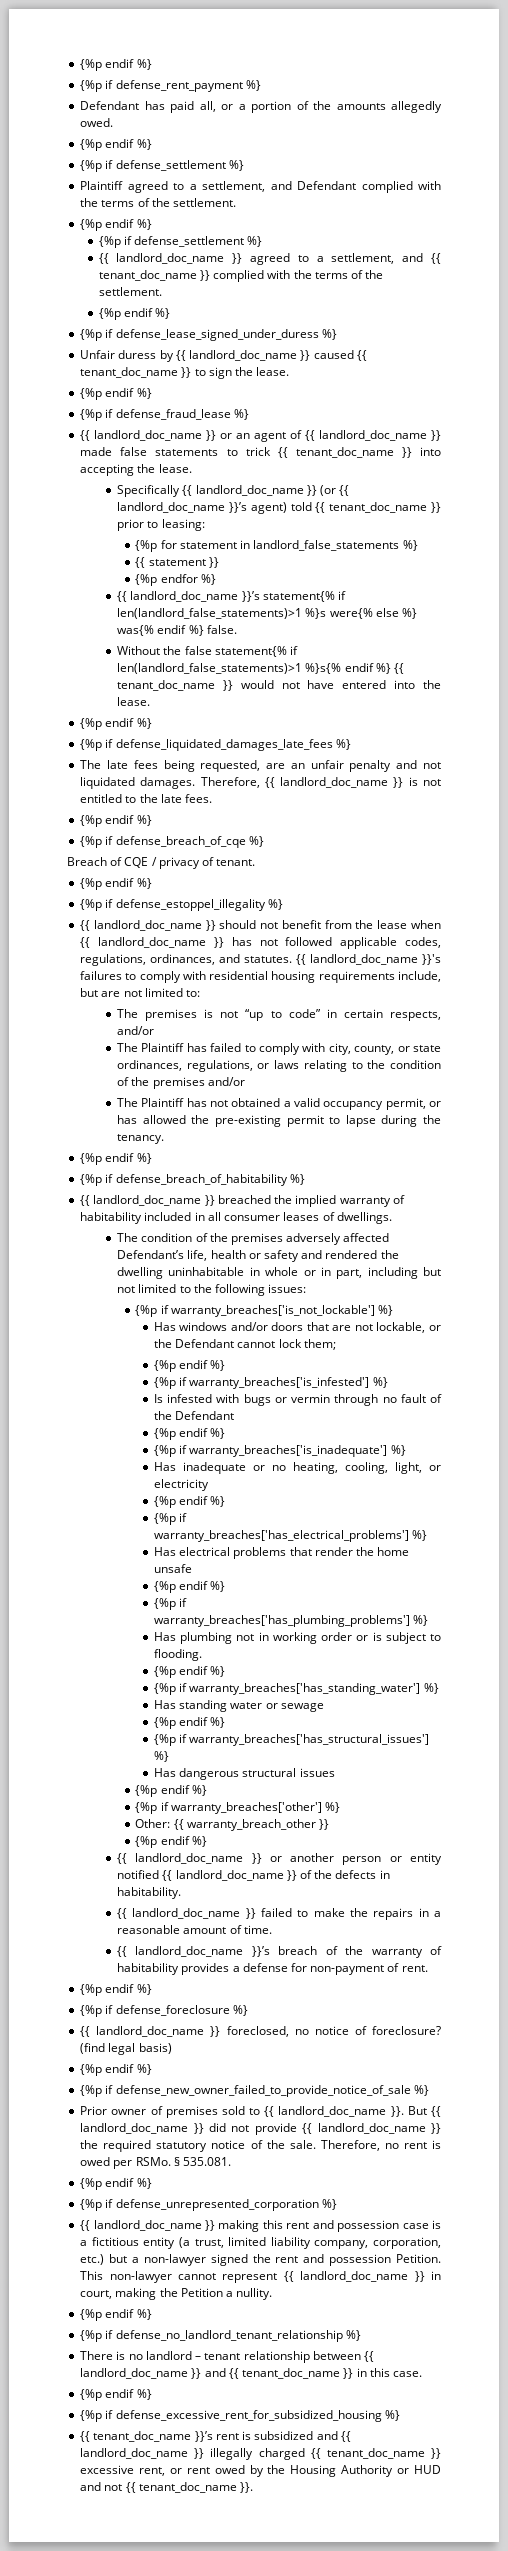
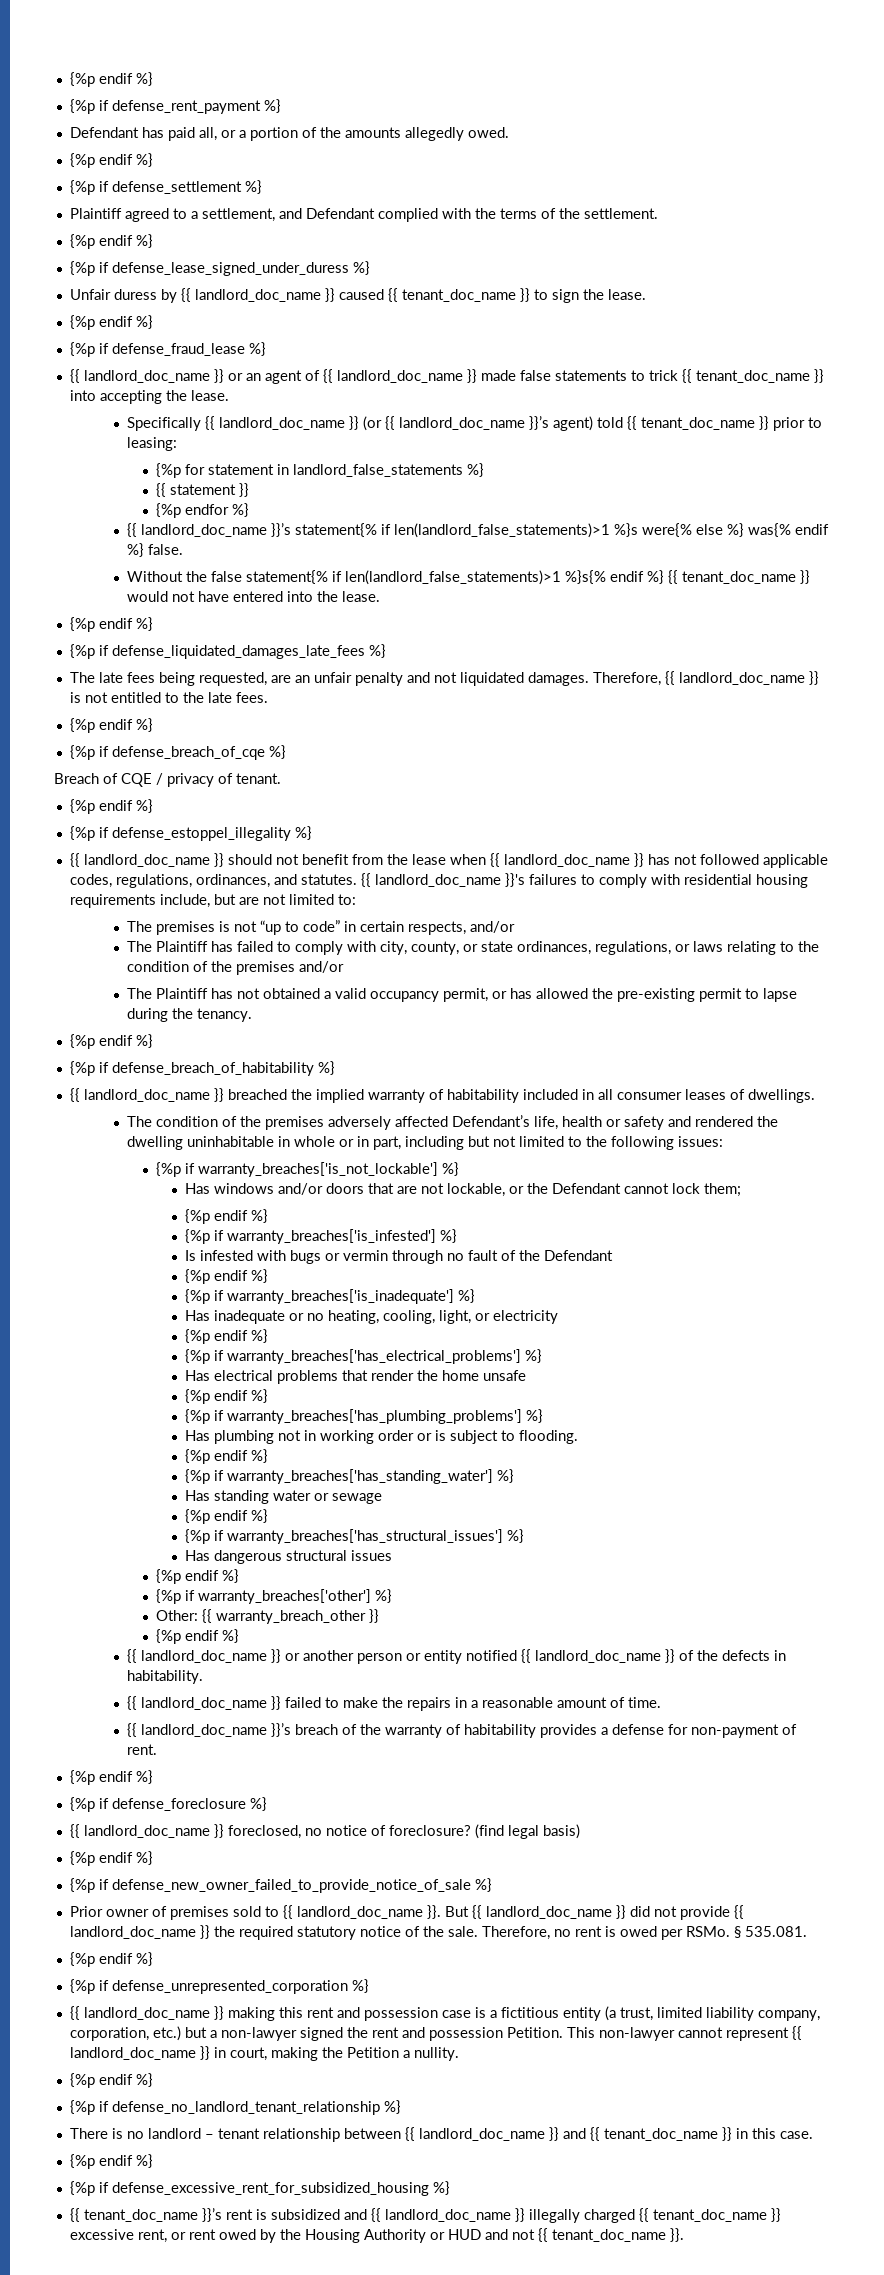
[98,236,263,248] [98,253,441,265] [98,270,384,282] [98,287,162,296] [98,308,171,320] // {%p if defense_settlement %} // {{ landlord_doc_name }} agreed to a settlement, and {{ tenant_doc_name }} complied with the terms of the settlement. // {%p endif %} -> (153, 241) none

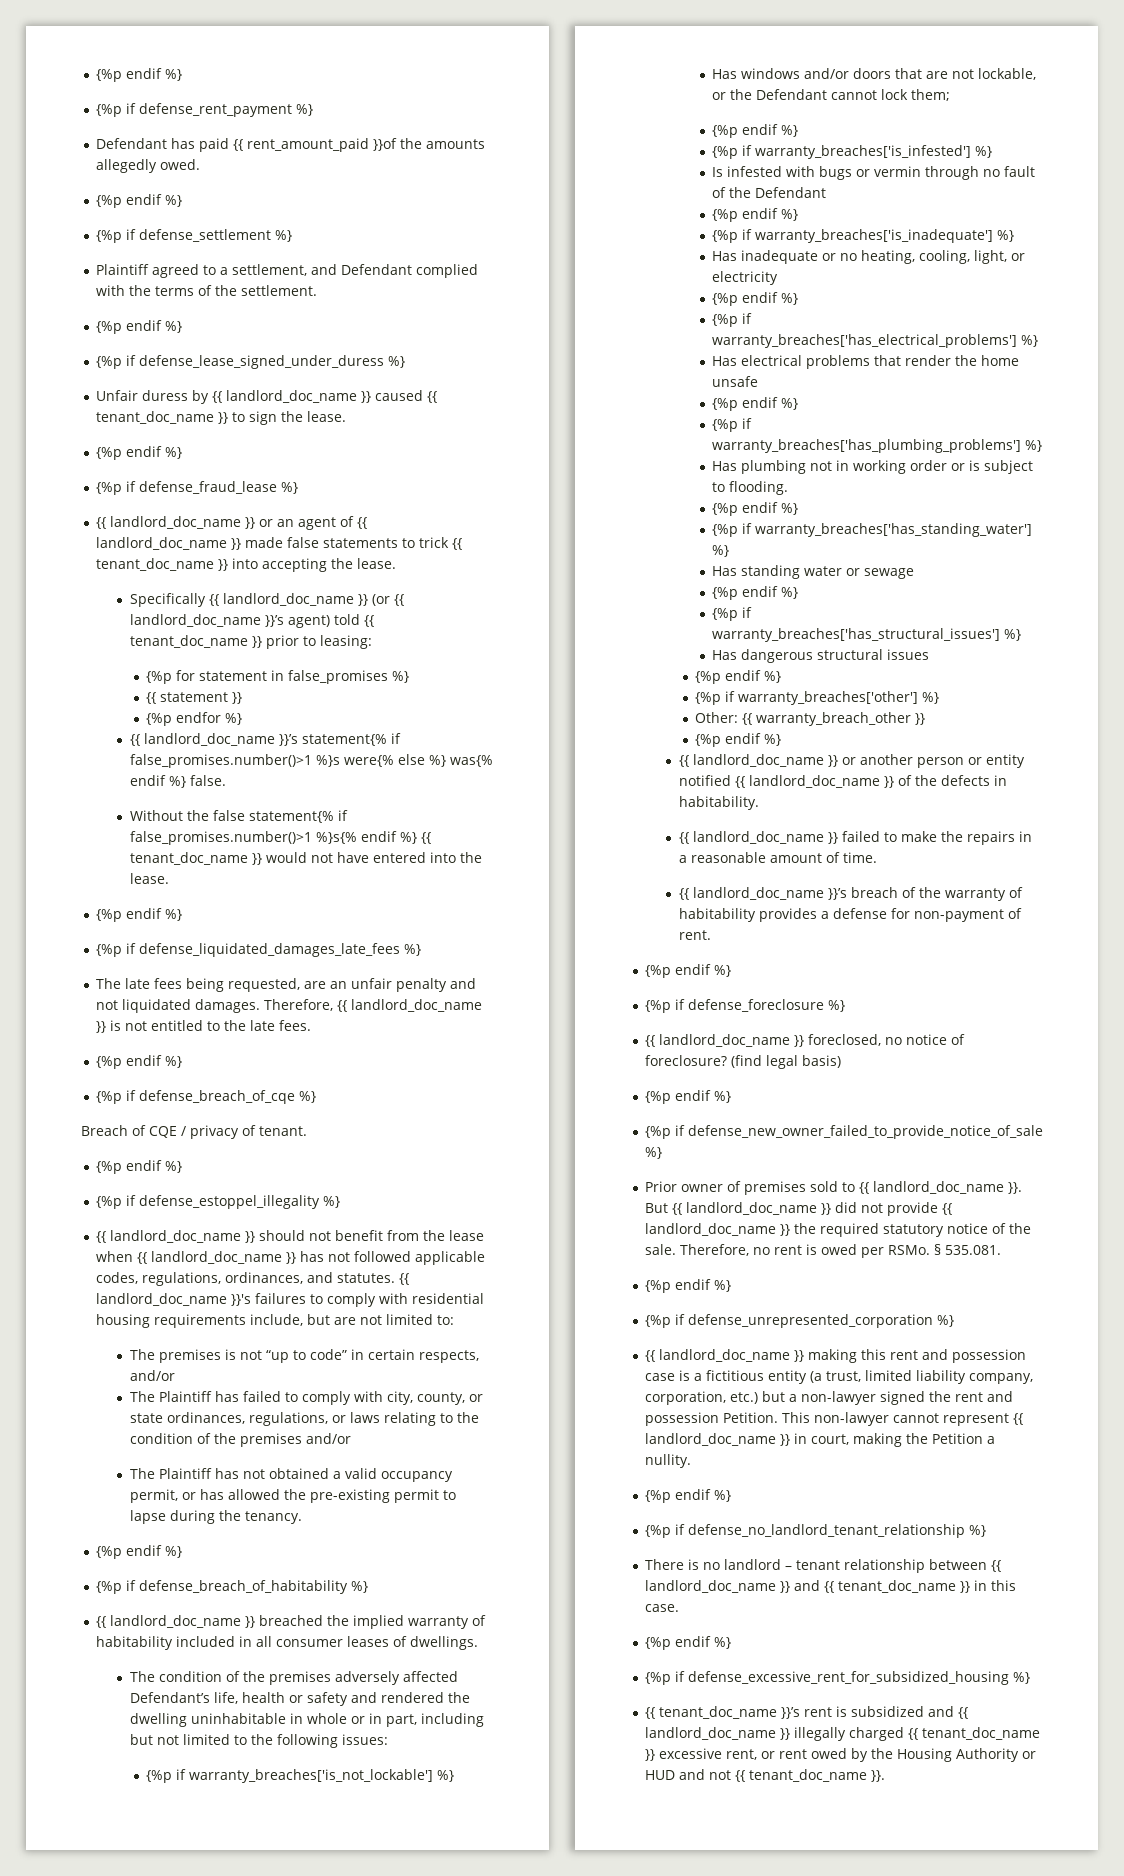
[198,127,317,141] all, or a portion of -> [232,138,397,152] {{ rent_amount_paid }}of
[293,464,464,477] landlord_false_statements -> [288,670,389,684] false_promises
[394,523,611,538] len(landlord_false_statements)>1 -> [129,754,312,768] false_promises.number()>1
[345,570,562,585] len(landlord_false_statements)>1 -> [129,831,312,845] false_promises.number()>1

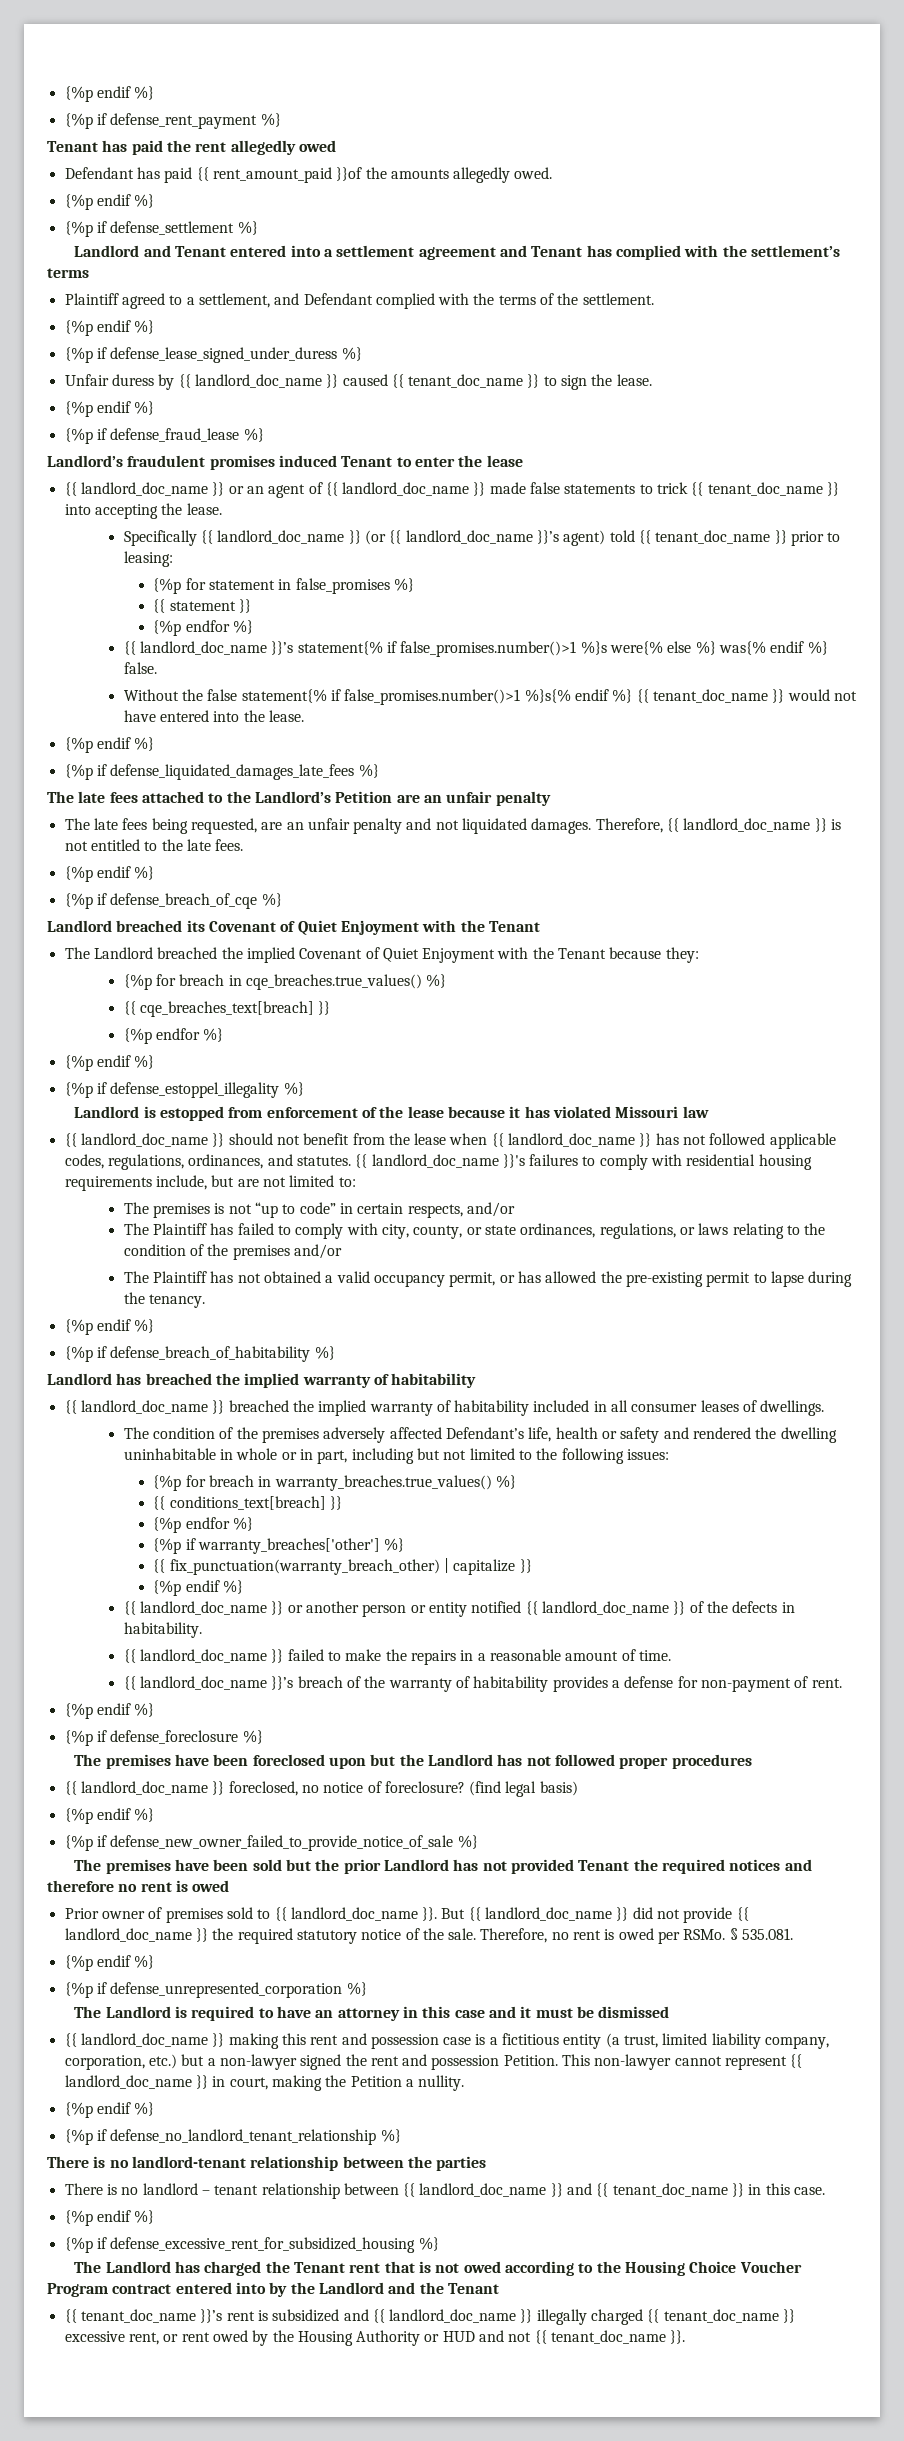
(313, 110) none -> [47,140,336,155] // Tenant has paid the rent allegedly owed
(292, 236) none -> [74,245,840,260] [47,268,89,278] // Landlord and Tenant entered into a settlement agreement and Tenant has complied with the settlement’s terms
(298, 488) none -> [47,455,523,470] // Landlord’s fraudulent promises induced Tenant to enter the lease
(421, 950) none -> [47,791,551,806] // The late fees attached to the Landlord’s Petition are an unfair penalty
[81,1125,307,1139] Breach of CQE / privacy of tenant. -> [47,920,540,935] [64,947,699,963] [123,974,447,990] [123,1001,331,1017] [123,1028,224,1044] Landlord breached its Covenant of Quiet Enjoyment with the Tenant // The Landlord breached the implied Covenant of Quiet Enjoyment with the Tenant because they: // {%p for breach in cqe_breaches.true_values() %} // {{ cqe_breaches_text[breach] }} // {%p endfor %}
(340, 1202) none -> [74,1106,709,1121] // Landlord is estopped from enforcement of the lease because it has violated Missouri law
(368, 1587) none -> [47,1373,477,1388] // Landlord has breached the implied warranty of habitability
[176,1769,455,1783] [712,68,1037,80] [712,89,951,101] [712,124,799,138] [712,145,993,159] [712,166,1036,180] [712,187,827,198] [712,208,799,222] [712,229,1015,243] [712,250,1026,264] [712,271,779,285] [712,292,799,306] [712,313,753,327] [712,334,1039,348] [712,355,1020,369] [712,376,759,387] [712,397,799,411] [712,418,753,432] [712,439,1043,453] [712,460,1034,474] [712,481,789,495] [712,502,799,516] [712,523,1033,537] [712,545,730,557] [712,565,915,579] [712,586,799,600] [712,607,753,621] [712,628,1022,642] [712,649,930,663] [695,670,762,684] if warranty_breaches['is_not_lockable'] %} // Has windows and/or doors that are not lockable, or the Defendant cannot lock them; // {%p endif %} // {%p if warranty_breaches['is_infested'] %} // Is infested with bugs or vermin through no fault of the Defendant // {%p endif %} // {%p if warranty_breaches['is_inadequate'] %} // Has inadequate or no heating, cooling, light, or electricity // {%p endif %} // {%p if warranty_breaches['has_electrical_problems'] %} // Has electrical problems that render the home unsafe // {%p endif %} // {%p if warranty_breaches['has_plumbing_problems'] %} // Has plumbing not in working order or is subject to flooding. // {%p endif %} // {%p if warranty_breaches['has_standing_water'] %} // Has standing water or sewage // {%p endif %} // {%p if warranty_breaches['has_structural_issues'] %} // Has dangerous structural issues // {%p endif -> [185,1475,516,1491] [153,1496,342,1510] [153,1517,230,1533] for breach in warranty_breaches.true_values() %} // {{ conditions_text[breach] }} // {%p endfor
[695,712,912,726] Other: {{ warranty_breach_other -> [153,1558,516,1575] {{ fix_punctuation(warranty_breach_other) | capitalize
(845, 1006) none -> [74,1754,752,1769] // The premises have been foreclosed upon but the Landlord has not followed proper procedures
(662, 1153) none -> [74,1859,812,1874] [47,1880,230,1892] // The premises have been sold but the prior Landlord has not provided Tenant the required notices and therefore no rent is owed
(954, 1321) none -> [74,2006,670,2021] // The Landlord is required to have an attorney in this case and it must be dismissed
(986, 1531) none -> [47,2156,487,2171] // There is no landlord-tenant relationship between the parties
(1030, 1678) none -> [74,2261,802,2276] [47,2282,499,2297] // The Landlord has charged the Tenant rent that is not owed according to the Housing Choice Voucher Program contract entered into by the Landlord and the Tenant

